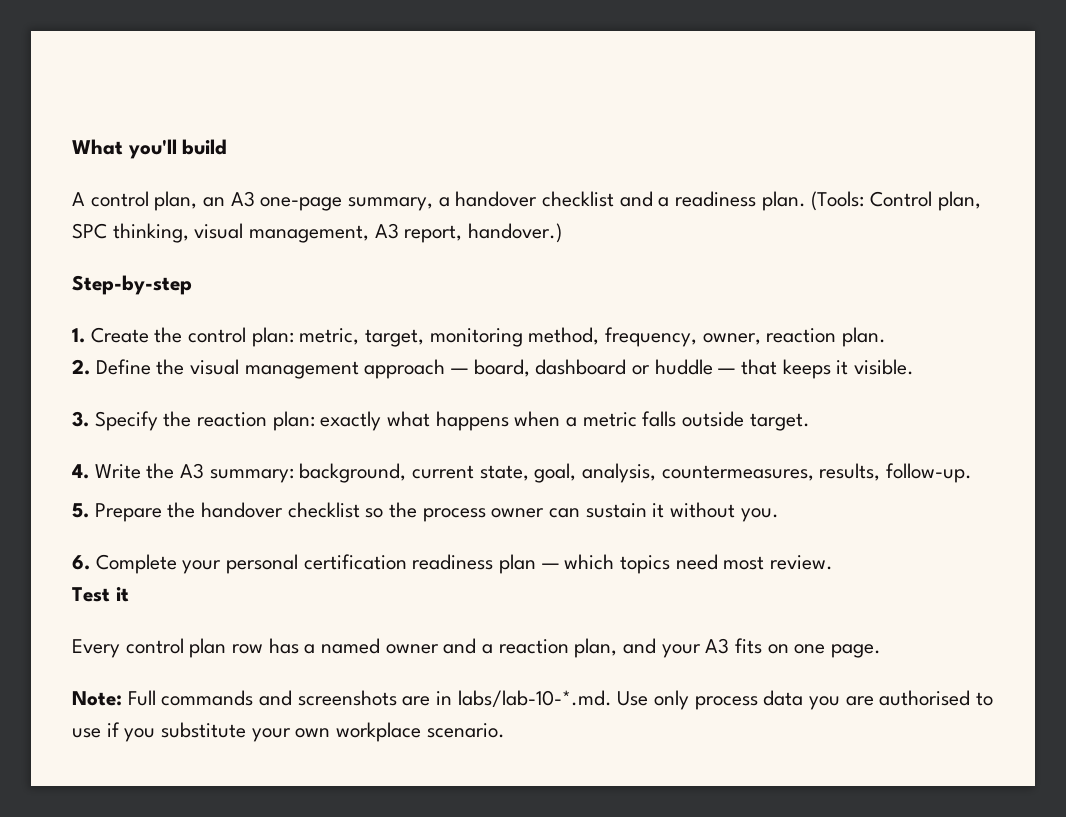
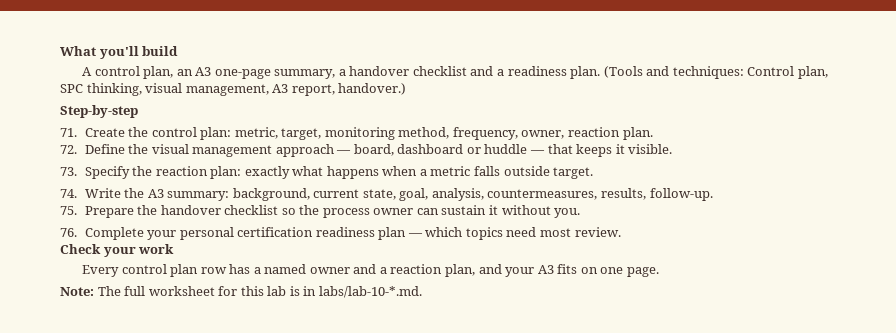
[811,191,865,211] (Tools: -> [603,66,744,79] (Tools and techniques:
[72,328,85,343] 1. -> [60,128,77,137] 71.
[72,359,90,375] 2. -> [60,145,77,154] 72.
[72,411,89,427] 3. -> [60,167,77,176] 73.
[72,464,89,479] 4. -> [60,189,77,198] 74.
[72,503,89,518] 5. -> [60,206,77,215] 75.
[72,555,90,570] 6. -> [60,228,77,237] 76.
[72,587,129,602] Test it -> [60,244,175,257] Check your work
[127,690,994,710] [72,722,505,742] Full commands and screenshots are in labs/lab-10-*.md. Use only process data you are authorised to use if you substitute your own workplace scenario. -> [97,286,422,298] The full worksheet for this lab is in labs/lab-10-*.md.

